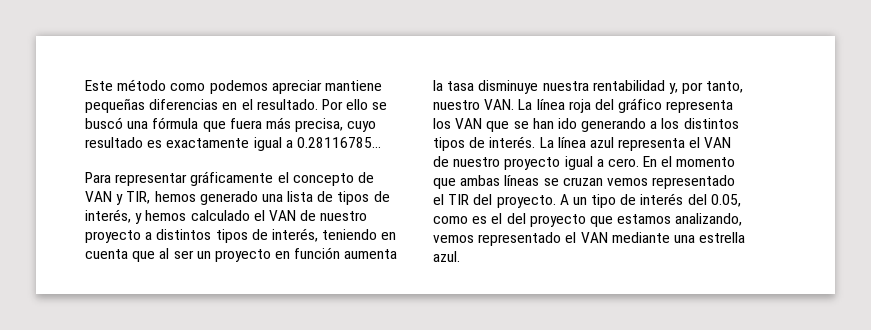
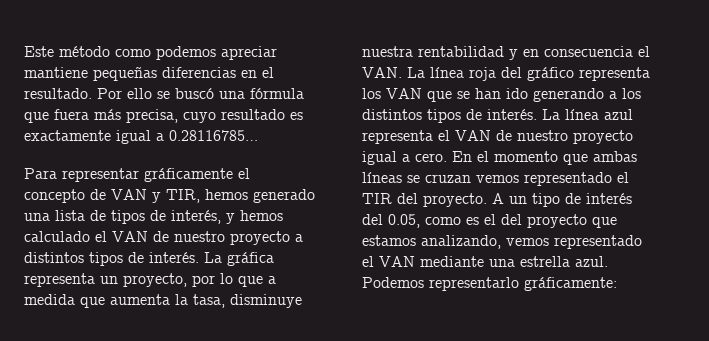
[271,228,397,242] [85,247,341,262] interés, teniendo en cuenta que al ser un proyecto en función -> [149,252,274,266] [24,273,276,287] [24,294,105,308] interés. La gráfica representa un proyecto, por lo que a medida que
[447,81,475,91] tasa -> [193,294,225,308] tasa,
[668,81,744,94] [433,100,480,110] y, por tanto, nuestro -> [509,46,650,60] y en consecuencia el
(460, 256) none -> [362,277,617,291] Podemos representarlo gráficamente:

